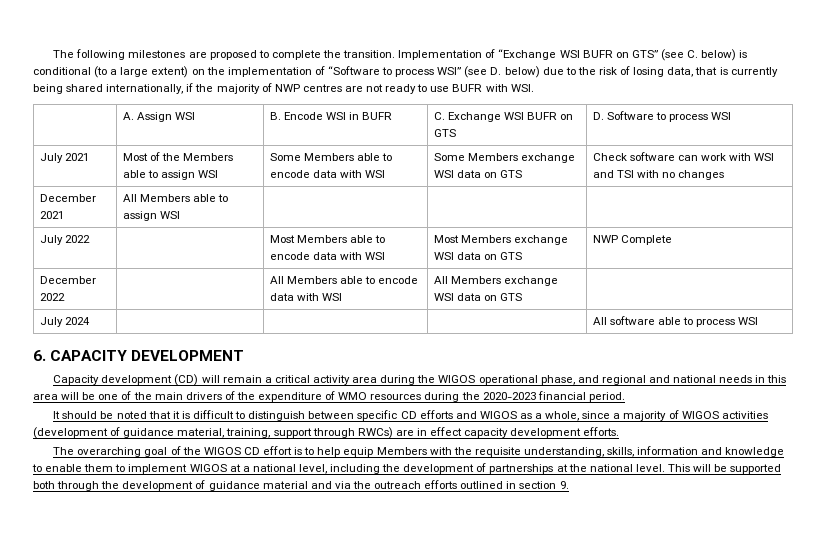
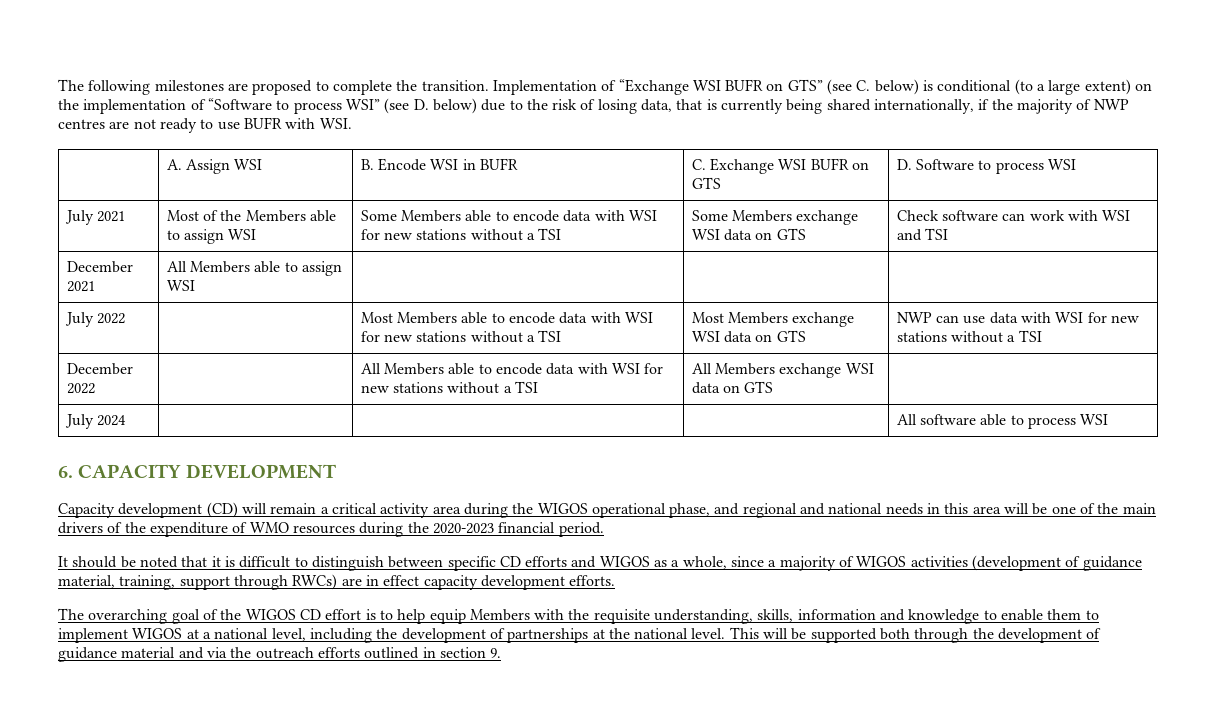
(385, 174) none -> [360,228,562,241] for new stations without a TSI
[636,170,724,180] with no changes -> (948, 234) none
(385, 256) none -> [360,330,562,343] for new stations without a TSI
[620,235,672,245] Complete -> [935,312,1139,324] [896,330,1042,343] can use data with WSI for new stations without a TSI
(342, 297) none -> [644,363,664,374] [360,381,538,394] for new stations without a TSI

